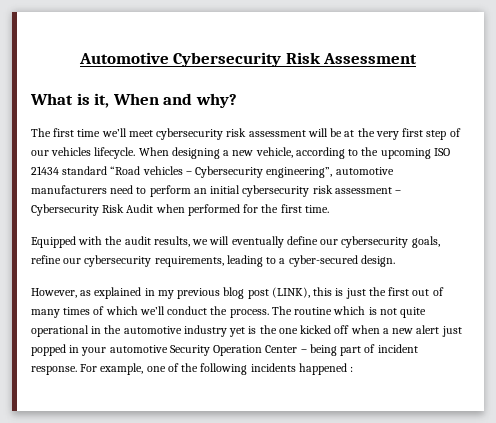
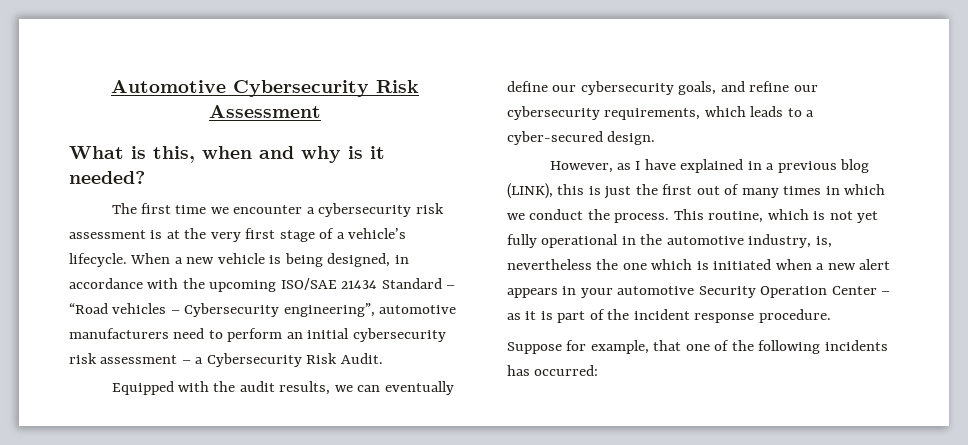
[94,93,237,108] it, When and why? -> [153,146,385,163] [69,171,145,184] this, when and why is it needed?
[101,128,343,140] we’ll meet cybersecurity risk assessment will be -> [210,203,444,217] [69,230,163,239] we encounter a cybersecurity risk assessment is
[426,128,461,140] [31,147,92,156] step of our vehicles -> [279,228,407,242] stage of a vehicle’s
[171,147,450,159] [31,166,108,175] designing a new vehicle, according to the upcoming ISO 21434 standard -> [174,253,409,267] [69,278,456,292] a new vehicle is being designed, in accordance with the upcoming ISO/SAE 21434 Standard –
[31,204,329,216] Cybersecurity Risk Audit when performed for the first time. -> [195,353,383,367] a Cybersecurity Risk Audit.
[209,236,230,245] will -> [357,385,381,392] can
(440, 242) none -> [720,81,745,92] and
[226,255,263,267] leading -> [704,106,784,117] which leads
(92, 293) none -> [635,159,676,170] I have
[157,290,174,299] my -> [766,163,775,170] a
[247,289,269,299] post -> (870, 166) none
[93,306,165,315] of which we’ll -> [825,184,886,195] [507,213,525,220] in which we
[271,306,333,315] The routine -> [673,209,764,223] This routine,
[400,307,427,318] quite -> [857,211,879,223] [507,234,537,248] yet fully
[183,325,350,337] industry yet is the one kicked off -> [748,234,832,248] [507,259,772,270] industry, is, nevertheless the one which is initiated
[441,326,462,337] [31,344,66,356] just popped -> [507,288,558,298] appears
[309,344,418,356] [31,363,144,375] being part of incident response. For example, -> [507,309,831,323] [507,340,682,354] as it is part of the incident response procedure. // Suppose for example, that
[298,363,354,375] happened : -> [507,365,599,376] has occurred:

